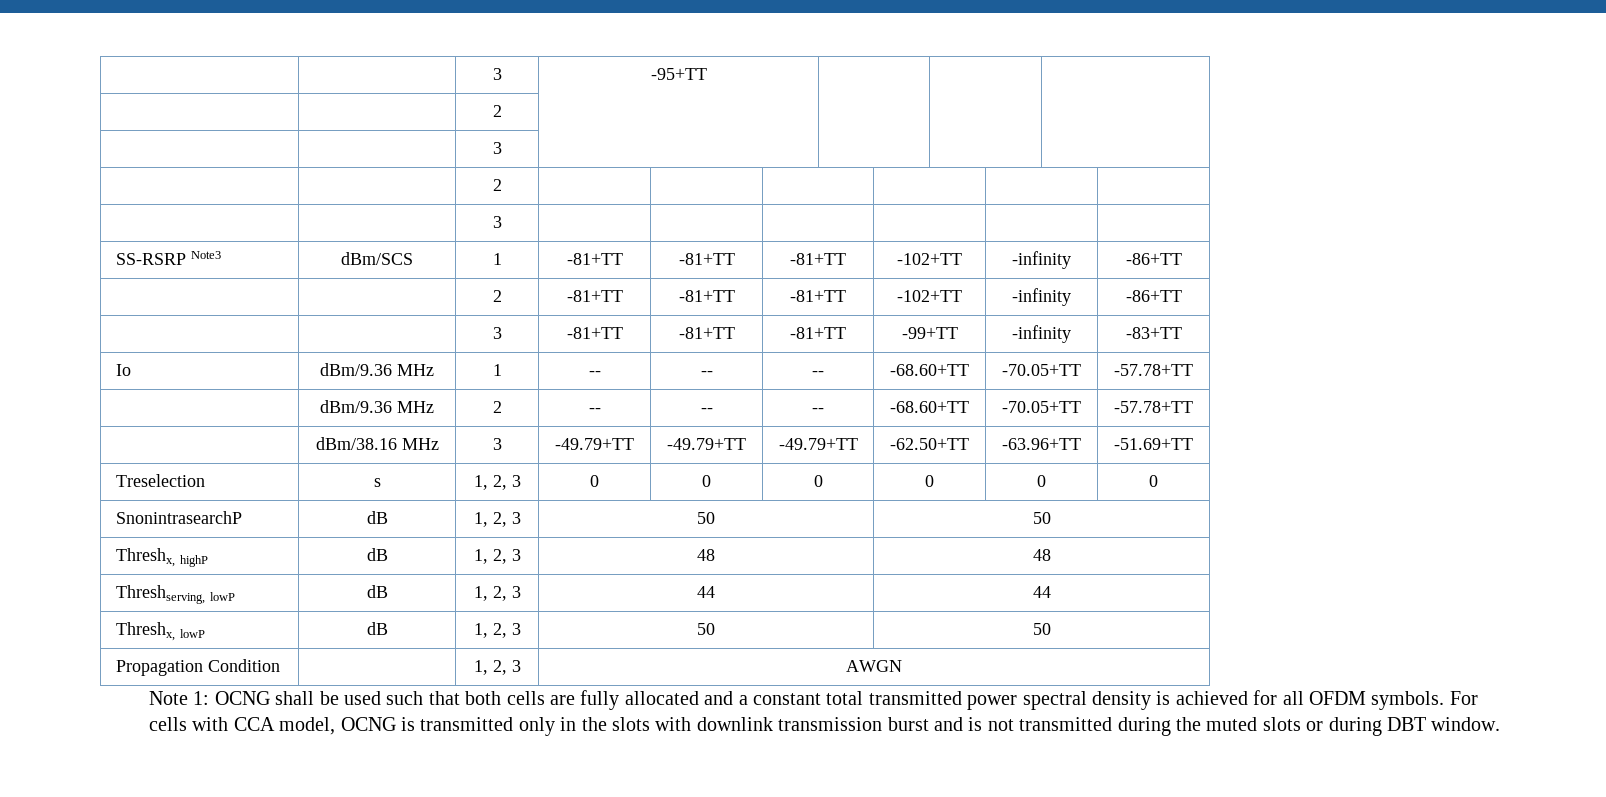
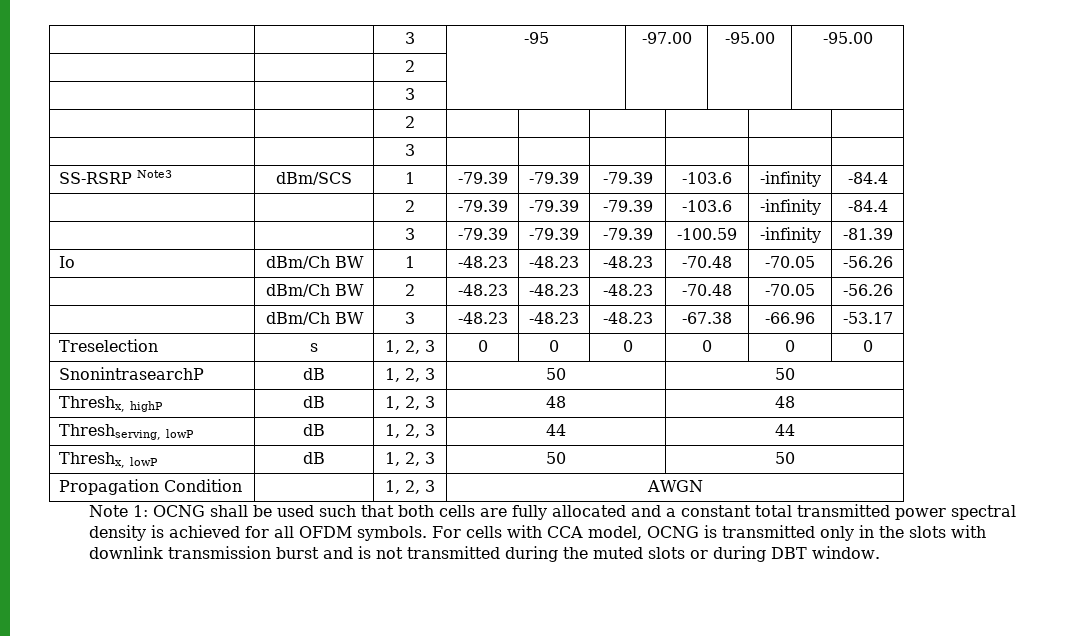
[492,68,502,80] [650,68,707,80] | | 3 | -95+TT | | | -> [405,32,415,44] [523,32,549,44] [641,32,692,44] [724,32,775,44] [822,32,873,44] | | 3 | -95 | -97.00 | -95.00 | -95.00
[566,253,623,265] [678,253,735,265] [790,253,846,265] [897,253,962,265] [1012,251,1071,269] [1125,253,1182,265] [492,290,502,302] [566,290,623,302] [678,290,735,302] [790,290,846,302] [897,290,962,302] [1012,288,1071,306] [1125,290,1182,302] [492,327,502,339] [566,327,623,339] [678,327,735,339] [790,327,846,339] [901,327,958,339] [1012,325,1071,343] [1125,327,1182,339] -81+TT | -81+TT | -81+TT | -102+TT | -infinity | -86+TT // | | 2 | -81+TT | -81+TT | -81+TT | -102+TT | -infinity | -86+TT // | | 3 | -81+TT | -81+TT | -81+TT | -99+TT | -infinity | -83+TT -> [457,172,508,184] [529,172,579,184] [602,172,653,184] [682,172,732,184] [759,171,821,187] [847,172,888,184] [405,200,415,212] [457,200,508,212] [529,200,579,212] [602,200,653,212] [682,200,732,212] [759,199,821,215] [847,200,888,212] [405,228,415,240] [457,228,508,240] [529,228,579,240] [602,228,653,240] [677,228,737,240] [759,227,821,243] [842,228,893,240] -79.39 | -79.39 | -79.39 | -103.6 | -infinity | -84.4 // | | 2 | -79.39 | -79.39 | -79.39 | -103.6 | -infinity | -84.4 // | | 3 | -79.39 | -79.39 | -79.39 | -100.59 | -infinity | -81.39
[320,363,434,376] [492,364,502,376] [588,371,601,376] [700,371,713,376] [812,371,824,376] [890,364,969,376] [1002,364,1081,376] [1114,364,1193,376] [320,400,434,413] [492,401,502,413] [588,408,601,413] [700,408,713,413] [812,408,824,413] [890,401,969,413] [1002,401,1081,413] [1114,401,1193,413] [315,437,439,450] [492,438,502,450] [555,438,634,450] [667,438,746,450] [778,438,858,450] [890,438,969,450] [1002,438,1081,450] [1114,438,1193,450] dBm/9.36 MHz | 1 | -- | -- | -- | -68.60+TT | -70.05+TT | -57.78+TT // | dBm/9.36 MHz | 2 | -- | -- | -- | -68.60+TT | -70.05+TT | -57.78+TT // | dBm/38.16 MHz | 3 | -49.79+TT | -49.79+TT | -49.79+TT | -62.50+TT | -63.96+TT | -51.69+TT -> [265,256,364,269] [405,256,415,268] [457,256,508,268] [529,256,579,268] [602,256,653,268] [682,256,732,268] [765,256,815,268] [842,256,893,268] [265,284,364,297] [405,284,415,296] [457,284,508,296] [529,284,579,296] [602,284,653,296] [682,284,732,296] [765,284,815,296] [842,284,893,296] [265,312,364,325] [405,312,415,324] [457,312,508,324] [529,312,579,324] [602,312,653,324] [682,312,732,324] [765,312,815,324] [842,312,893,324] dBm/Ch BW | 1 | -48.23 | -48.23 | -48.23 | -70.48 | -70.05 | -56.26 // | dBm/Ch BW | 2 | -48.23 | -48.23 | -48.23 | -70.48 | -70.05 | -56.26 // | dBm/Ch BW | 3 | -48.23 | -48.23 | -48.23 | -67.38 | -66.96 | -53.17

